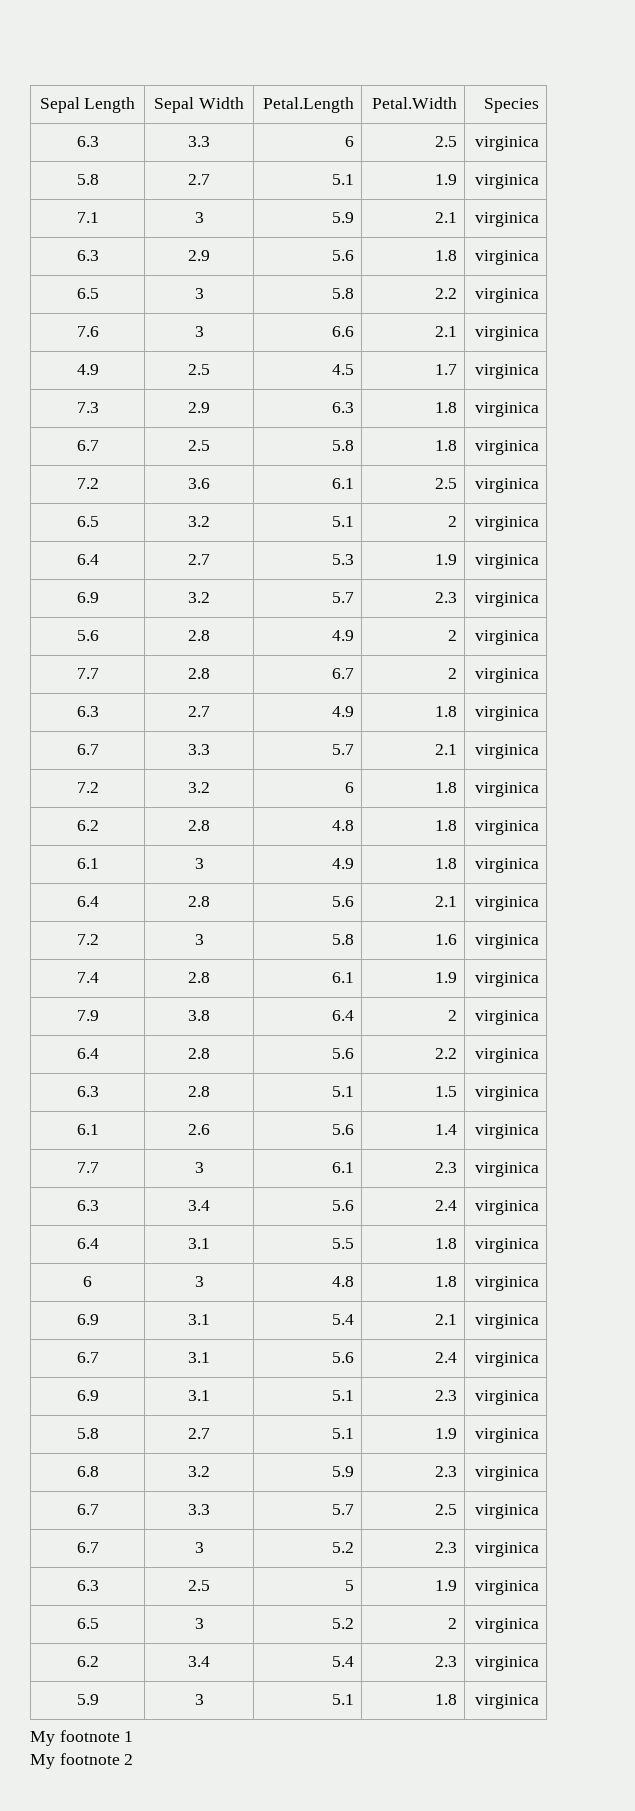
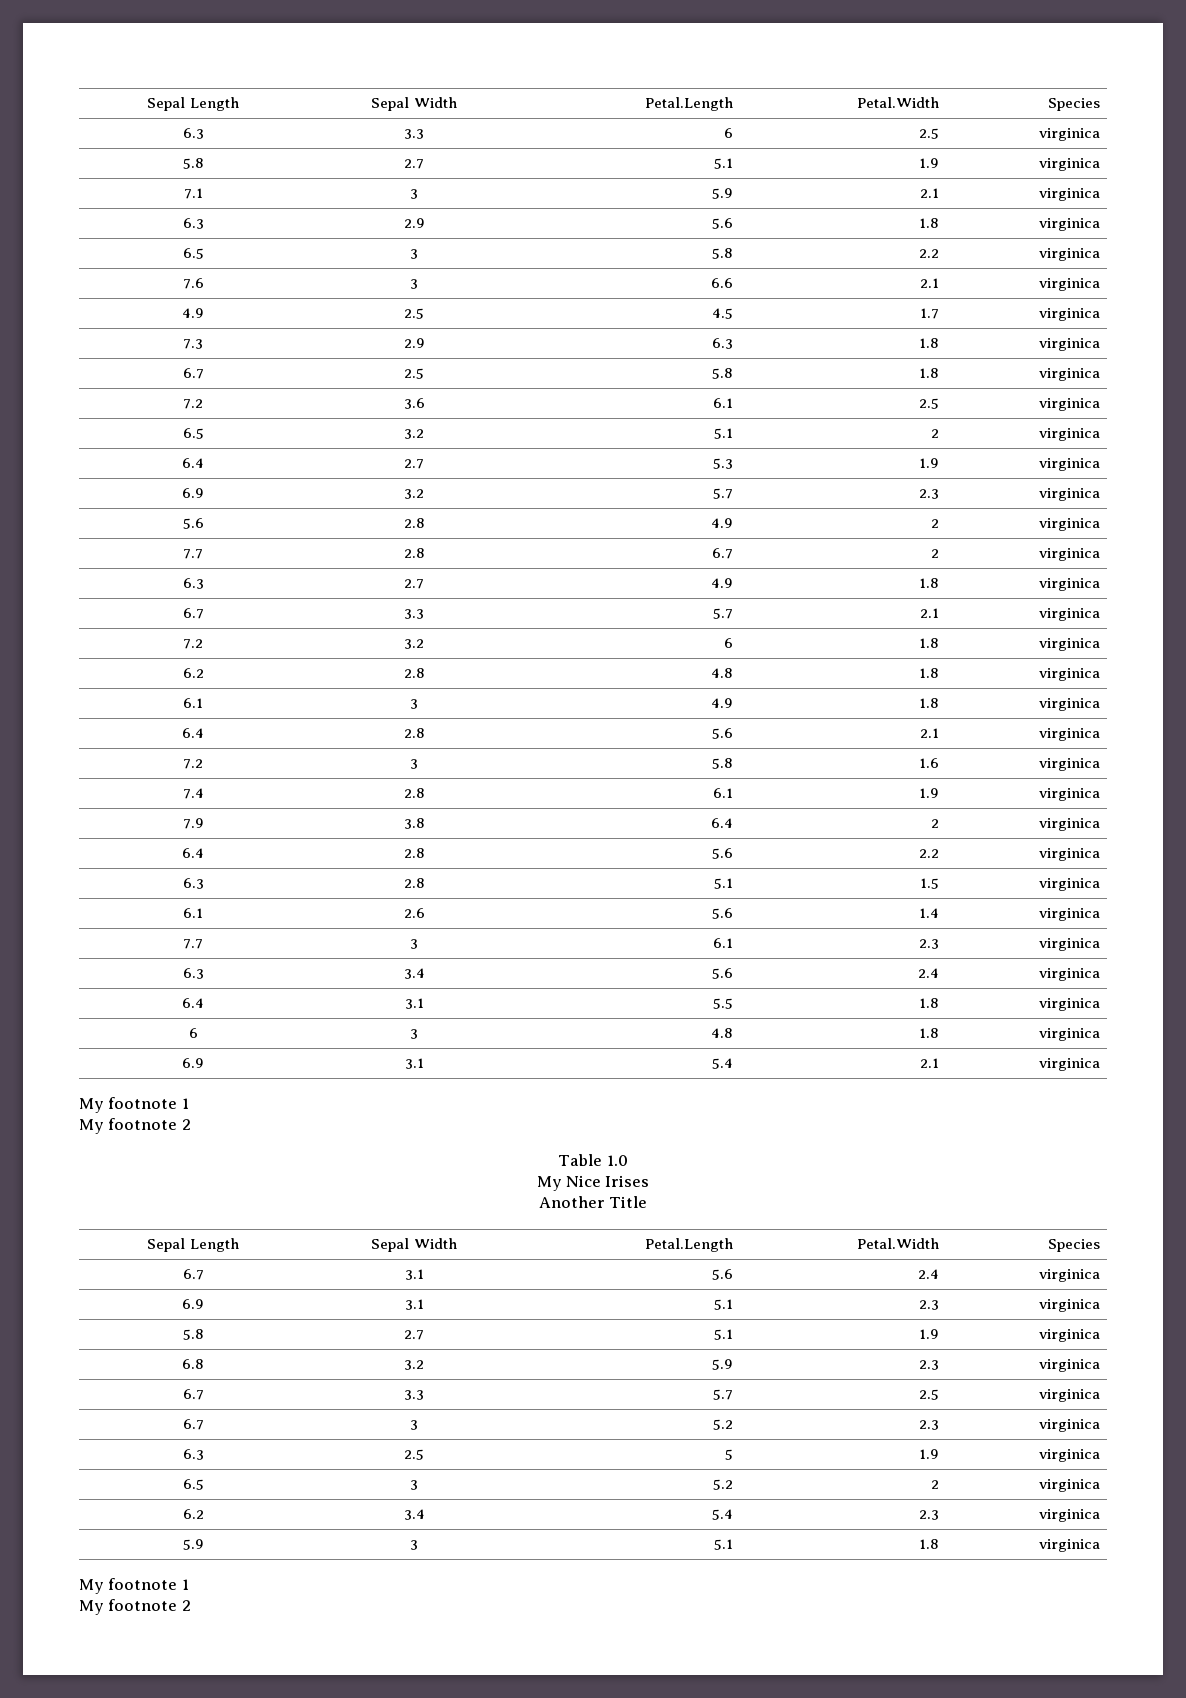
(539, 1321) none -> [79,1097,189,1113] [79,1118,191,1134] [558,1154,628,1166] [536,1175,650,1191] [538,1196,648,1208] [147,1238,239,1252] [371,1238,457,1252] [645,1238,734,1252] [857,1238,940,1249] [1048,1239,1101,1252] // My footnote 1 // My footnote 2 // Table 1.0 // My Nice Irises // Another Title // Sepal Length | Sepal Width | Petal.Length | Petal.Width | Species

